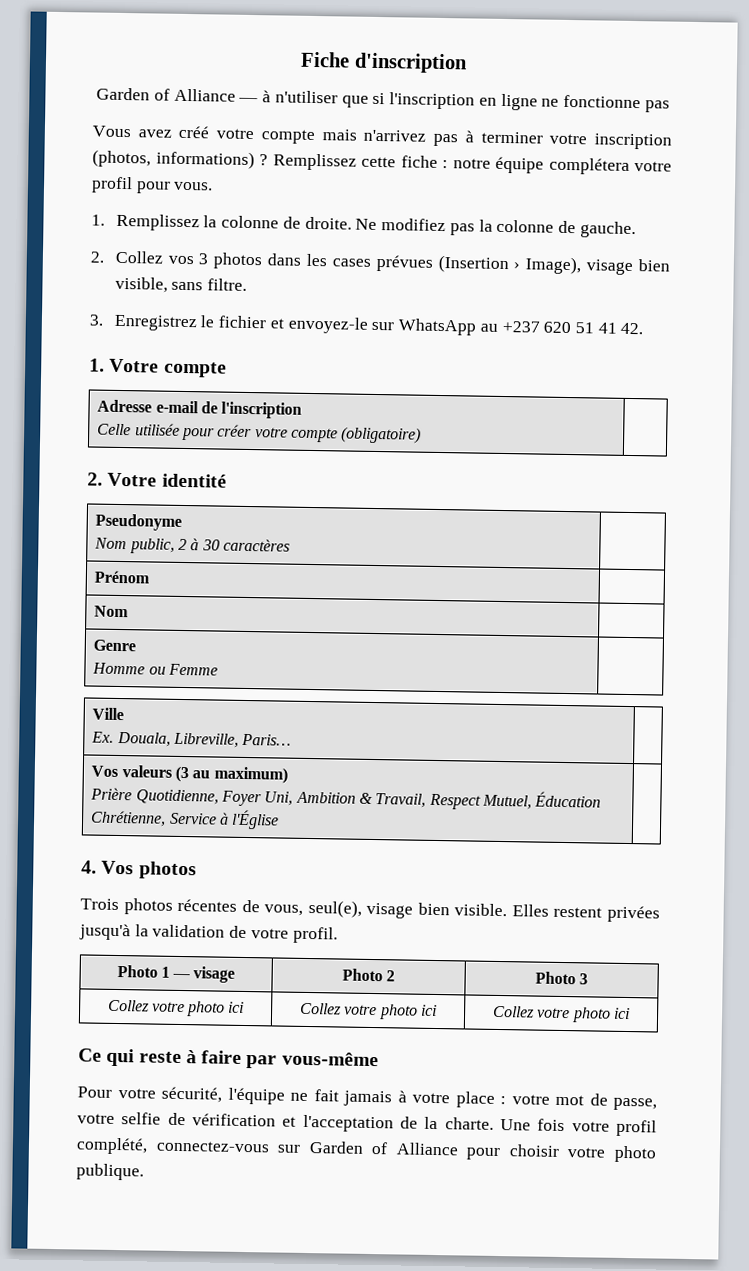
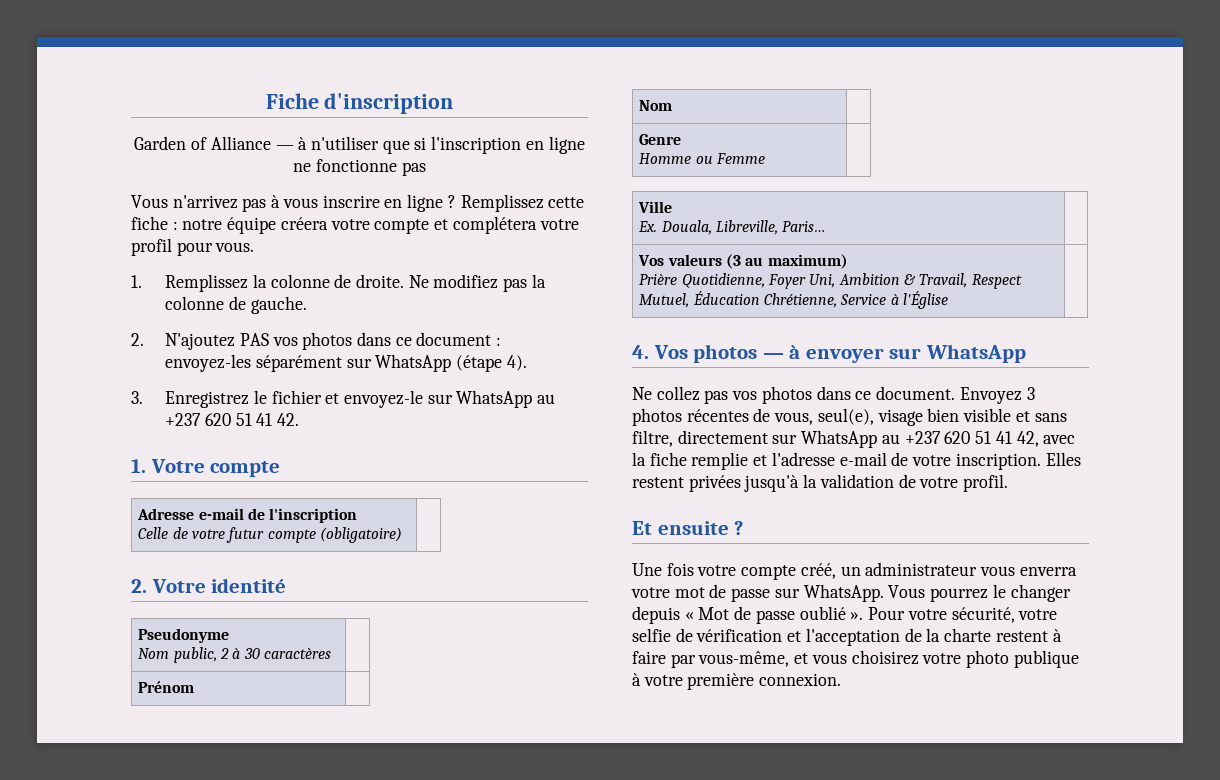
[137,125,673,150] [92,149,255,170] avez créé votre compte mais n'arrivez pas à terminer votre inscription (photos, informations) -> [172,194,444,212] n'arrivez pas à vous inscrire en ligne
(544, 165) none -> [280,217,449,234] créera votre compte et
[114,250,670,276] [114,276,248,293] Collez vos 3 photos dans les cases prévues (Insertion › Image), visage bien visible, sans filtre. -> [165,332,502,350] [165,354,527,372] N'ajoutez PAS vos photos dans ce document : envoyez-les séparément sur WhatsApp (étape 4).
[134,423,288,441] utilisée pour créer votre -> [172,527,265,543] de votre futur
[80,898,119,911] // Trois -> [762,344,1026,363] [632,386,1035,404] — à envoyer sur WhatsApp // Ne collez pas vos photos dans ce document. Envoyez 3
[454,903,508,917] visible. -> [963,408,1067,422] [632,430,1076,448] [632,452,1041,470] visible et sans filtre, directement sur WhatsApp au +237 620 51 41 42, avec la fiche remplie et l'adresse e-mail de votre inscription.
[116,964,236,983] [341,968,396,982] [534,971,589,985] [107,999,245,1017] [300,1002,437,1020] [493,1005,630,1023] [78,1048,379,1069] [77,1086,657,1111] // Photo 1 — visage | Photo 2 | Photo 3 // Collez votre photo ici | Collez votre photo ici | Collez votre photo ici // Ce qui reste à faire par vous-même // Pour votre sécurité, l'équipe ne fait jamais à votre place : votre mot de passe, -> [632,521,744,535] [632,562,1077,580] [631,584,1071,602] [632,606,1015,624] // Et ensuite ? // Une fois votre compte créé, un administrateur vous enverra votre mot de passe sur WhatsApp. Vous pourrez le changer depuis « Mot de passe oublié ». Pour votre sécurité,
[444,1117,657,1137] [76,1137,657,1163] [76,1163,144,1181] charte. Une fois votre profil complété, connectez-vous sur Garden of Alliance pour choisir votre photo publique. -> [944,628,1062,642] [632,650,1079,668] [632,673,842,690] charte restent à faire par vous-même, et vous choisirez votre photo publique à votre première connexion.

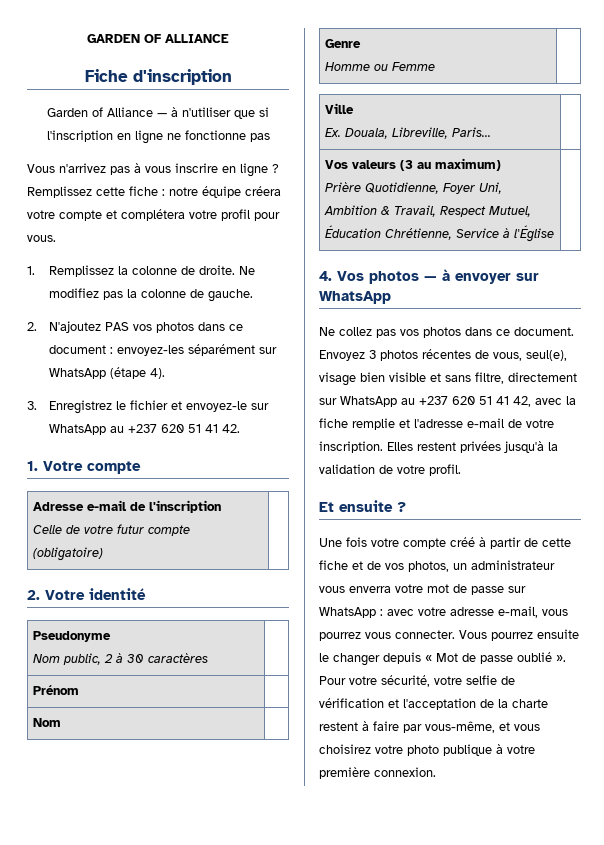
(265, 101) none -> [87,34,229,43] GARDEN OF ALLIANCE //
[800,563,836,579] créé, -> [450,537,571,549] [319,560,449,572] créé à partir de cette fiche et de vos photos,
[803,584,884,602] WhatsApp. -> [319,606,568,618] [319,630,455,641] WhatsApp : avec votre adresse e-mail, vous pourrez vous connecter.
(989, 595) none -> [537,629,579,639] ensuite

